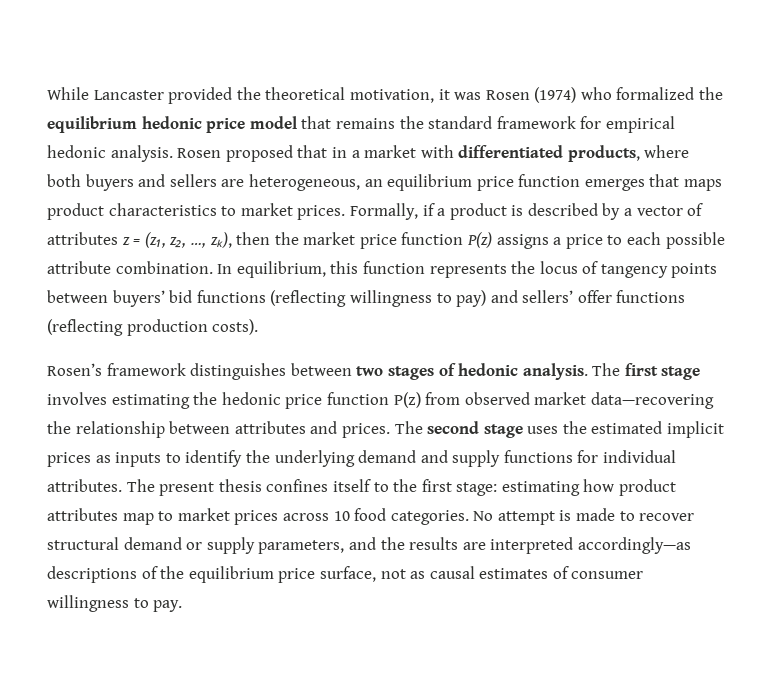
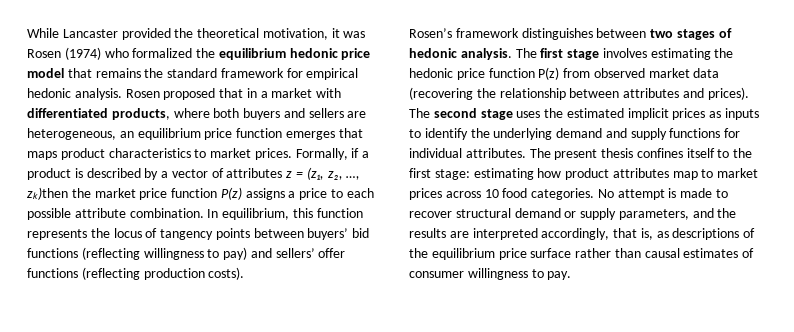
[209,232,271,248] zₖ), then -> [27,187,68,200] zₖ)then
[590,392,714,409] data—recovering -> [693,68,720,78] [409,87,473,100] data (recovering
[341,423,390,438] prices. -> [707,87,749,100] prices).
[577,537,691,554] accordingly—as -> [541,228,669,240] accordingly, that is, as
[319,566,426,582] surface, not as -> [530,248,641,258] surface rather than

